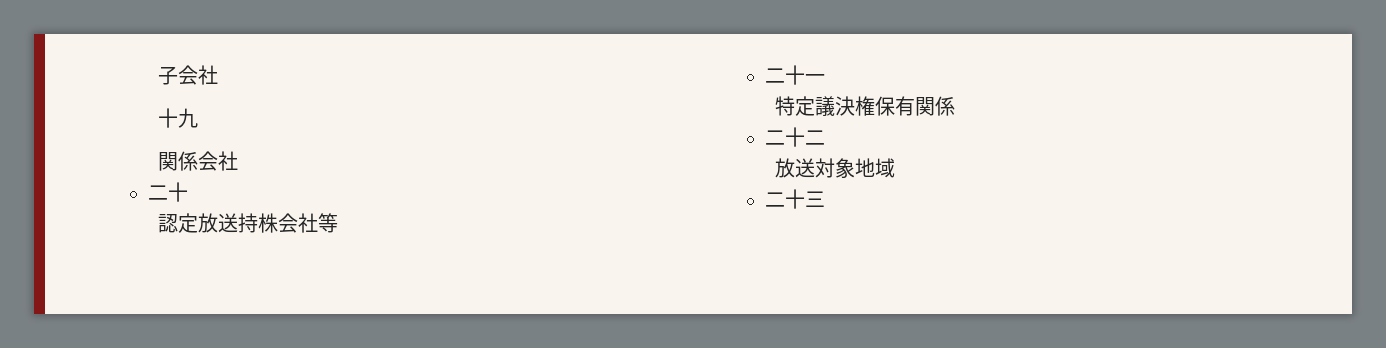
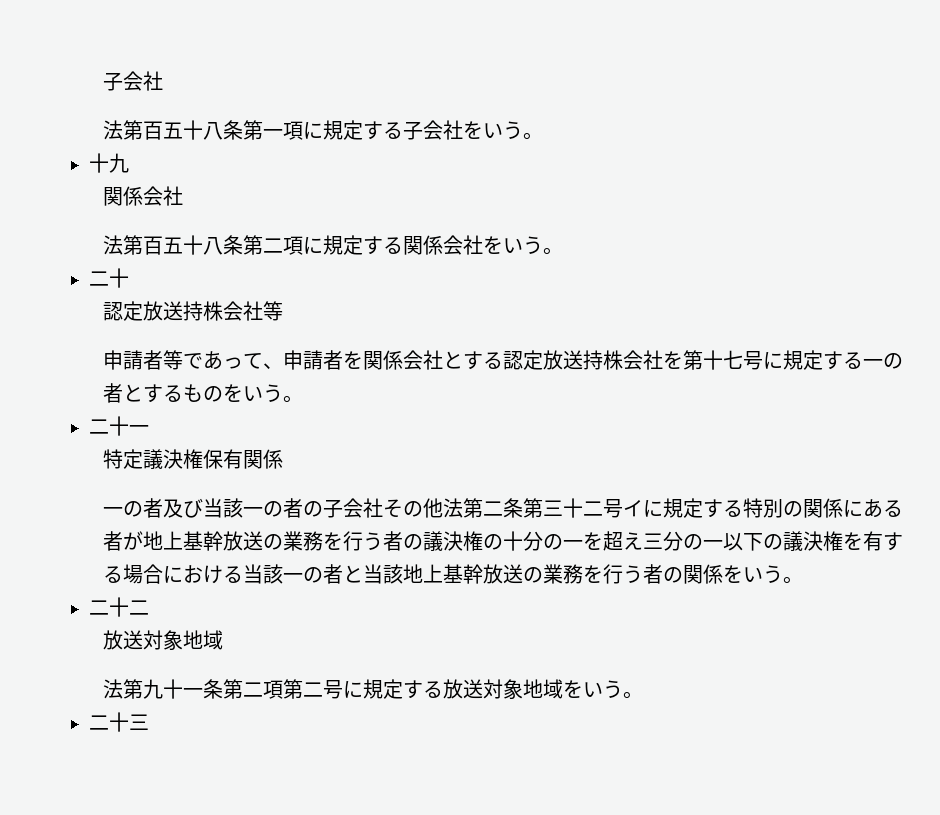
[158,108,199,128] [158,151,239,171] 十九 // 関係会社 -> [103,120,544,140] [89,153,130,173] [103,186,184,206] [103,235,564,255] 法第百五十八条第一項に規定する子会社をいう。 // 十九 // 関係会社 // 法第百五十八条第二項に規定する関係会社をいう。
(339, 223) none -> [103,350,904,370] [103,383,304,403] // 申請者等であって、申請者を関係会社とする認定放送持株会社を第十七号に規定する一の者とするものをいう。
(956, 106) none -> [103,498,904,518] [103,531,904,551] [103,564,804,584] // 一の者及び当該一の者の子会社その他法第二条第三十二号イに規定する特別の関係にある者が地上基幹放送の業務を行う者の議決権の十分の一を超え三分の一以下の議決権を有する場合における当該一の者と当該地上基幹放送の業務を行う者の関係をいう。
(896, 168) none -> [103,679,644,699] // 法第九十一条第二項第二号に規定する放送対象地域をいう。

